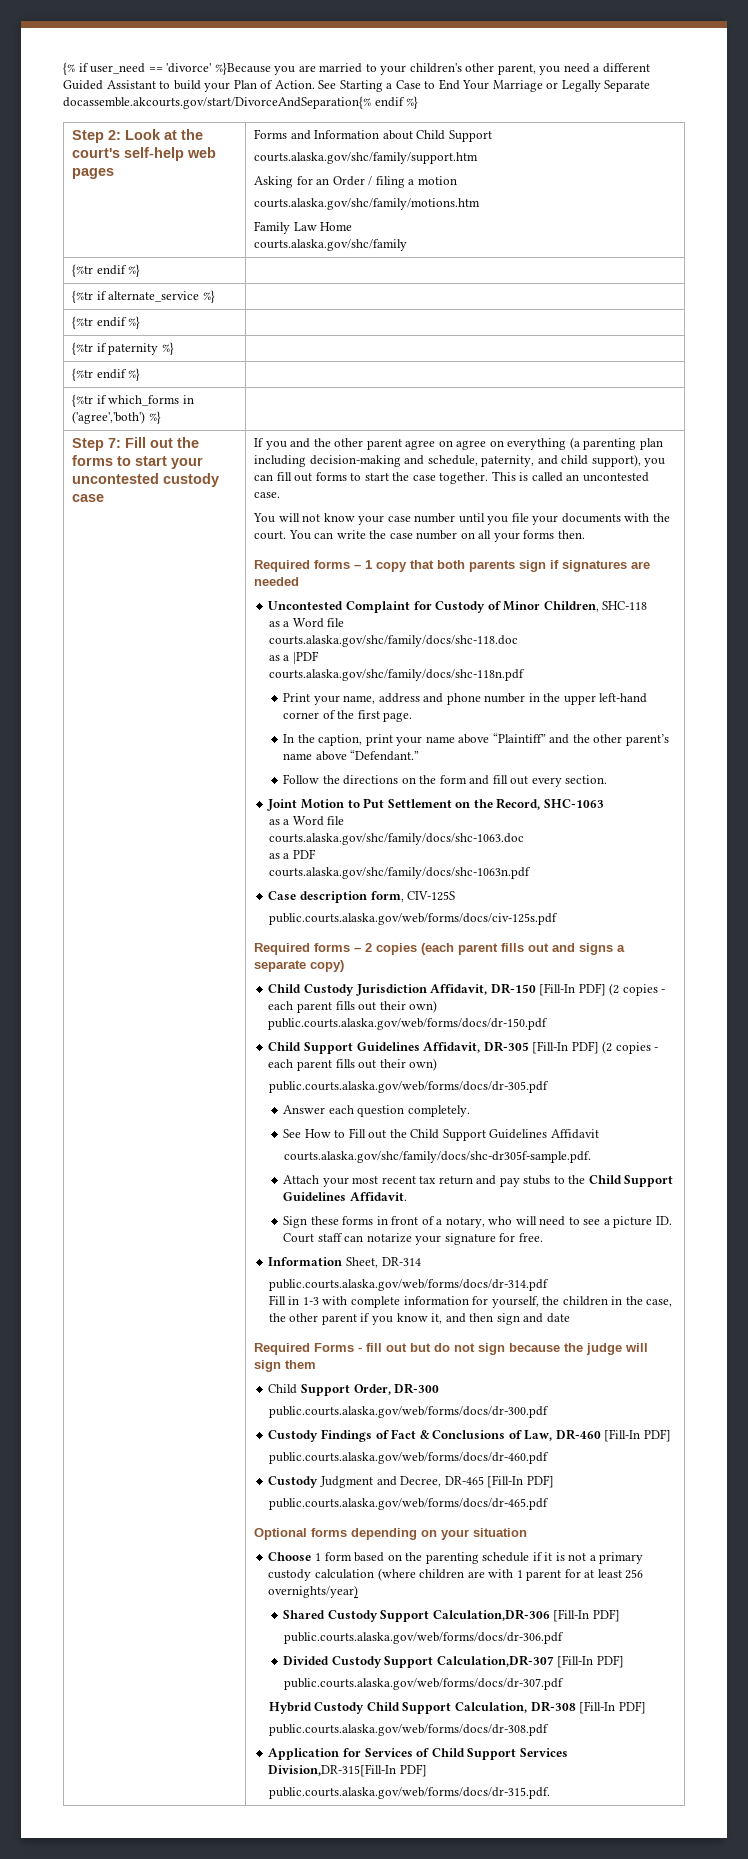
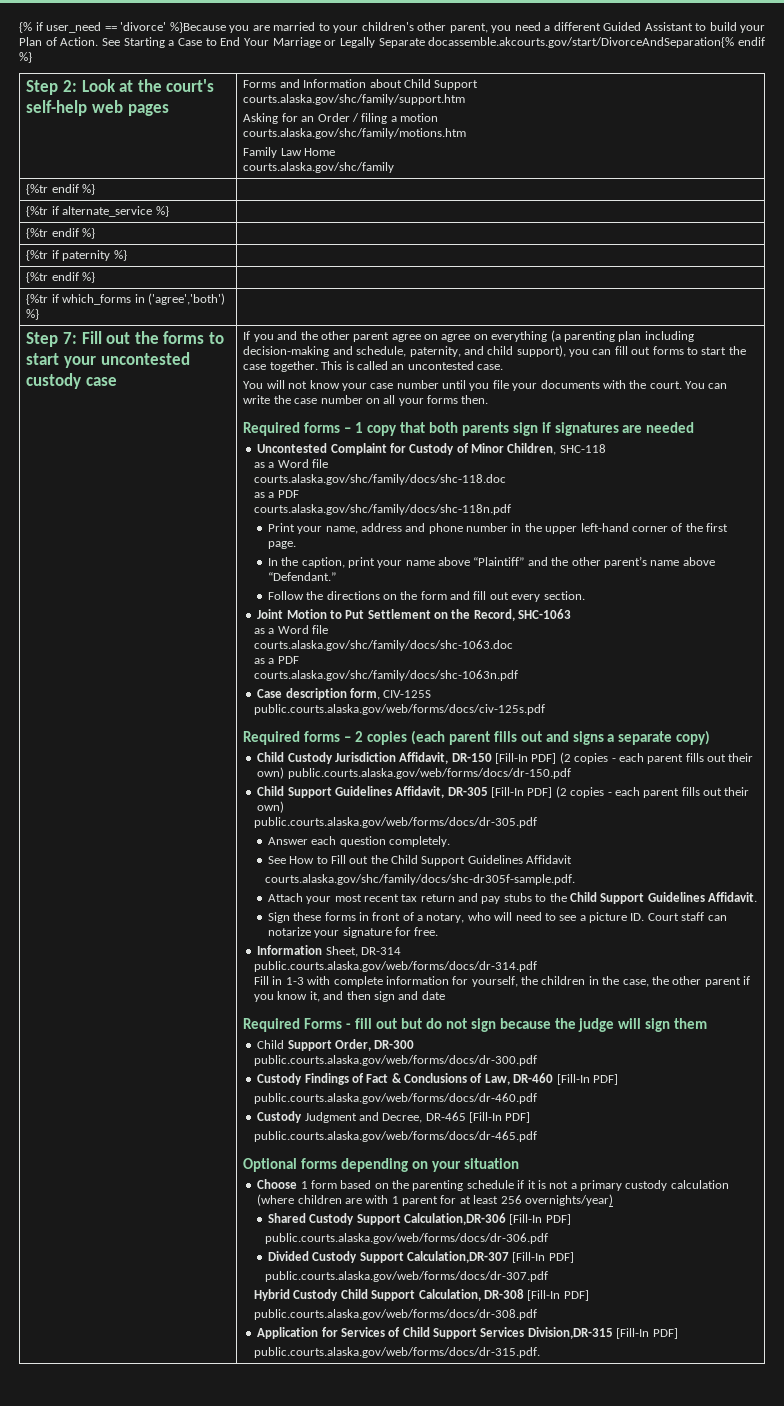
[292,651,319,664] |PDF -> [277,490,299,498] PDF
[268,1764,397,1777] Division,DR-315[Fill-In -> [527,1327,650,1339] Division,DR-315 [Fill-In

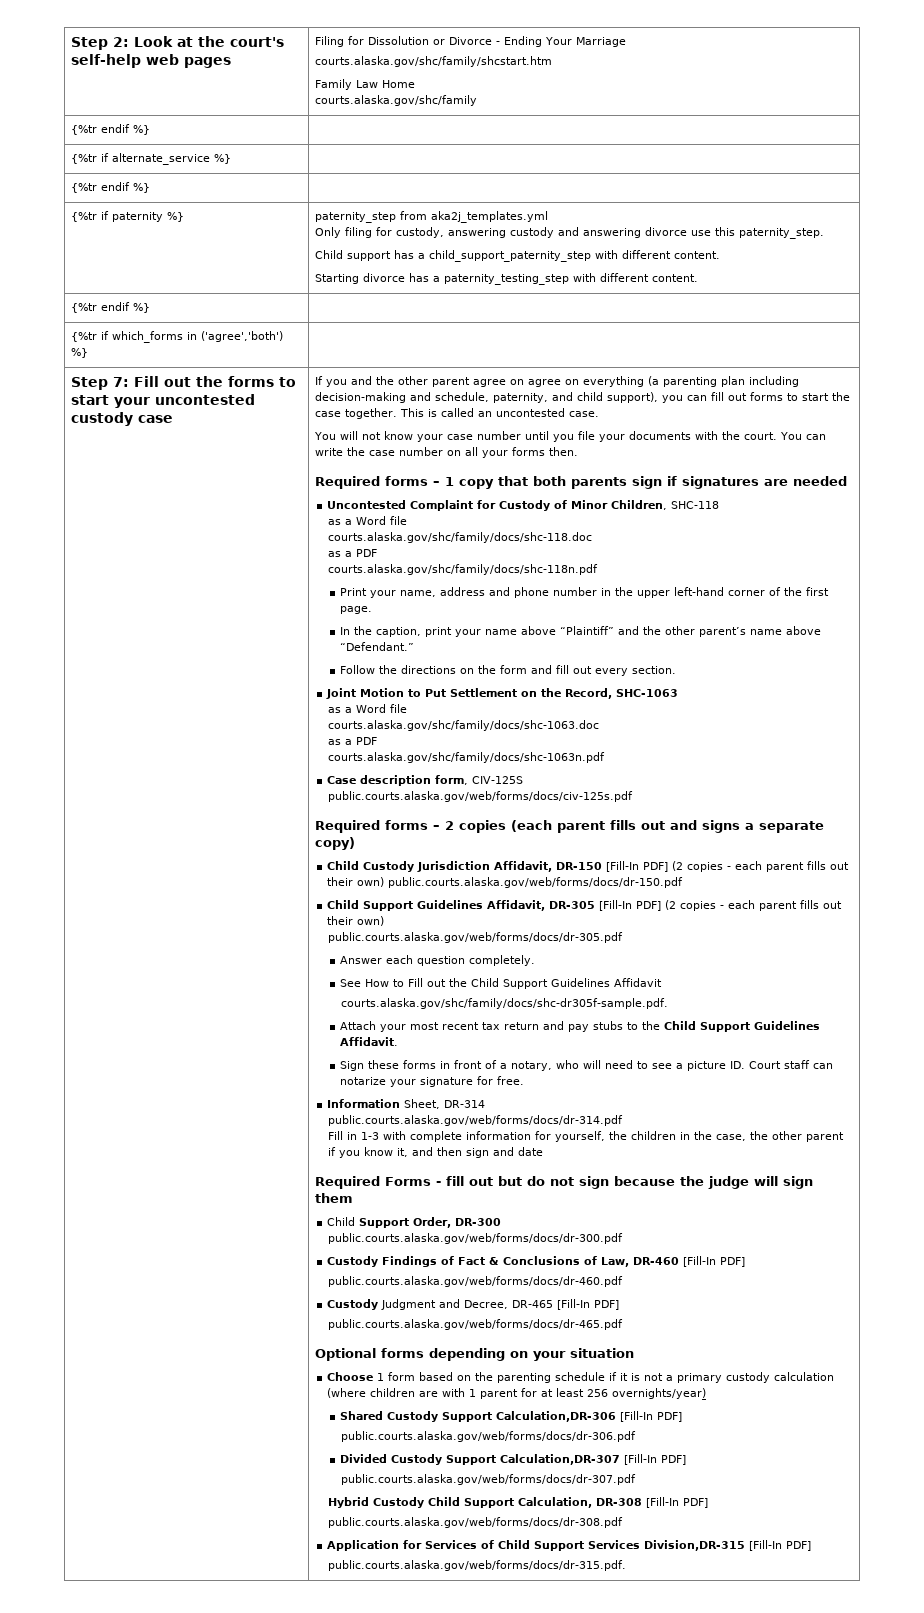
[19,22,765,33] [19,37,765,48] [19,52,32,63] {% if user_need == 'divorce' %}Because you are married to your children's other parent, you need a different Guided Assistant to build your Plan of Action. See Starting a Case to End Your Marriage or Legally Separate docassemble.akcourts.gov/start/DivorceAndSeparation{% endif %} // -> (71, 43) none
[243,79,479,90] [243,94,466,105] [243,113,439,124] [243,128,467,139] Forms and Information about Child Support // courts.alaska.gov/shc/family/support.htm // Asking for an Order / filing a motion // courts.alaska.gov/shc/family/motions.htm -> [315,36,627,47] [315,56,553,67] Filing for Dissolution or Divorce - Ending Your Marriage // courts.alaska.gov/shc/family/shcstart.htm
(127, 255) none -> [315,211,549,223] [315,227,825,239] [315,250,721,262] [315,273,699,285] paternity_step from aka2j_templates.yml // Only filing for custody, answering custody and answering divorce use this paternity_step. // Child support has a child_support_paternity_step with different content. // Starting divorce has a paternity_testing_step with different content.

